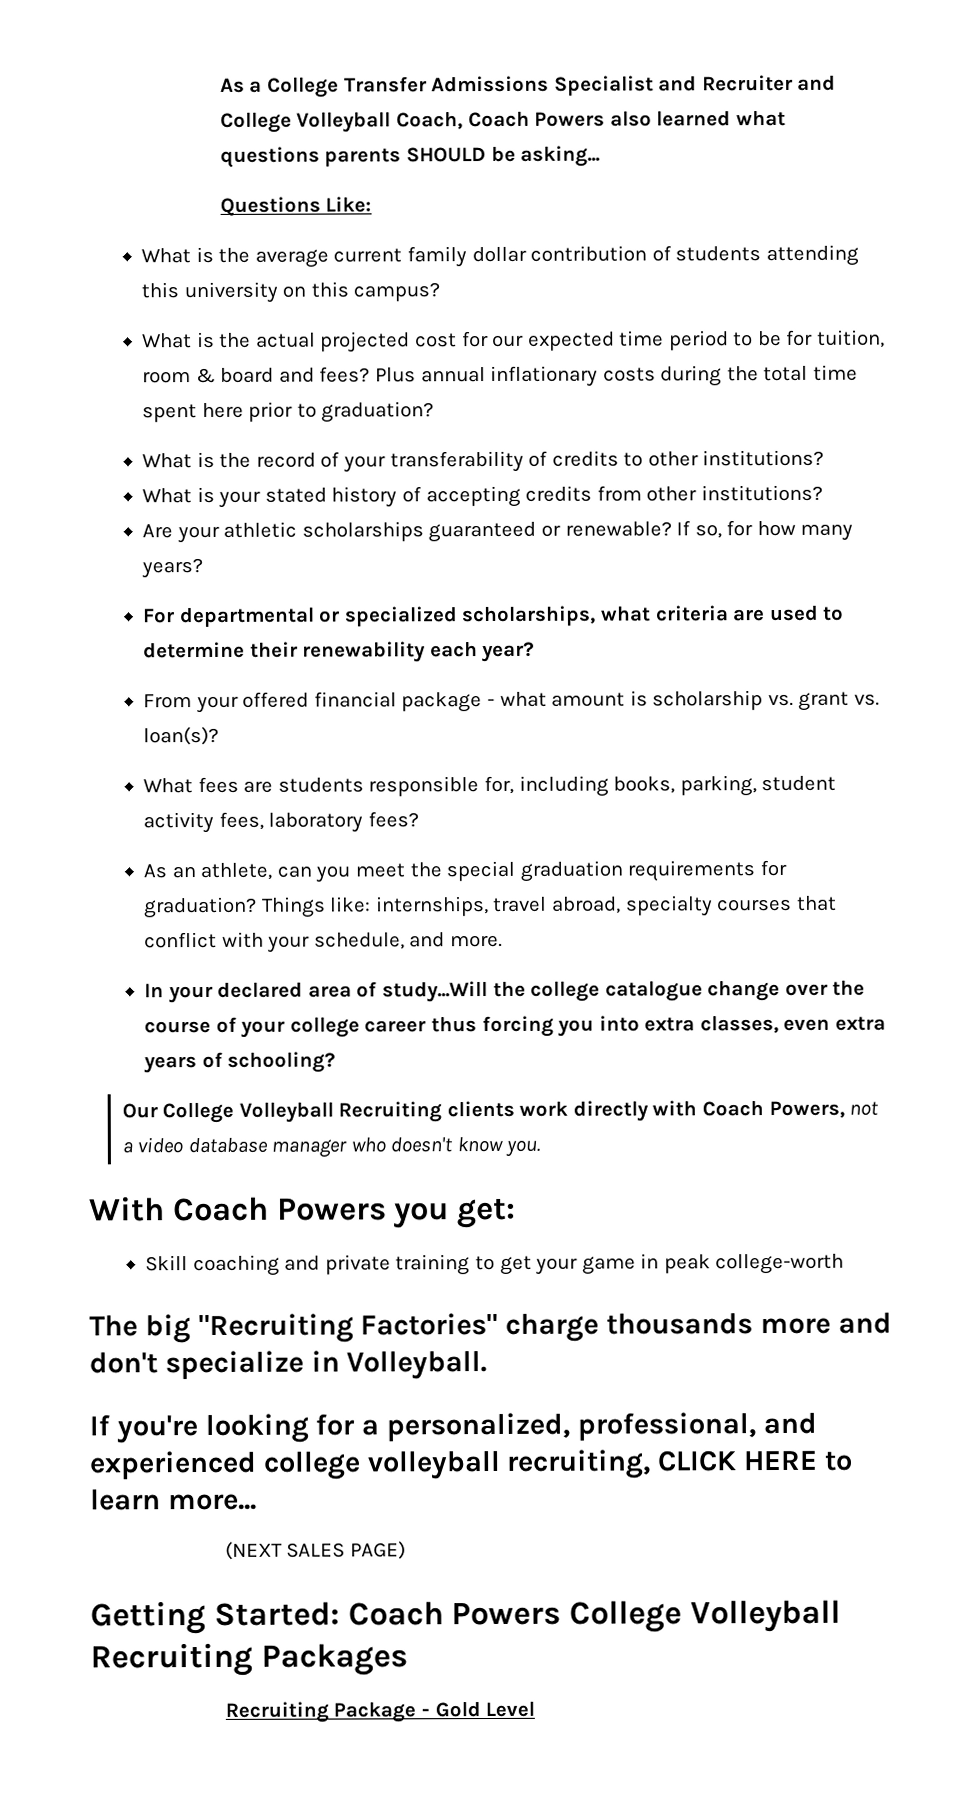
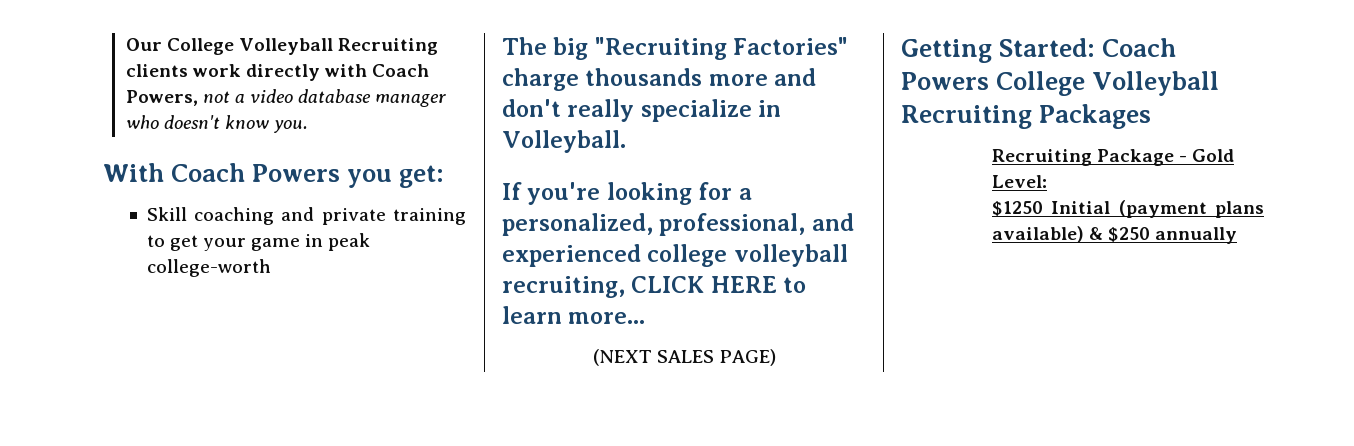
[219,74,837,98] [219,109,786,133] [219,145,601,168] [219,196,373,216] [141,244,859,268] [141,281,441,304] [142,329,885,353] [142,364,858,387] [142,401,435,423] [142,449,825,473] [142,484,823,508] [142,520,854,544] [141,557,204,579] [142,604,845,628] [143,641,536,663] [143,690,880,714] [143,726,220,746] [143,775,837,797] [143,811,419,834] [143,859,787,883] [144,895,837,919] [144,931,503,953] [144,979,866,1004] [144,1014,886,1038] [144,1051,337,1074] As a College Transfer Admissions Specialist and Recruiter and College Volleyball Coach, Coach Powers also learned what questions parents SHOULD be asking... // Questions Like: // What is the average current family dollar contribution of students attending this university on this campus? // What is the actual projected cost for our expected time period to be for tuition, room & board and fees? Plus annual inflationary costs during the total time spent here prior to graduation? // What is the record of your transferability of credits to other institutions? // What is your stated history of accepting credits from other institutions? // Are your athletic scholarships guaranteed or renewable? If so, for how many years? // For departmental or specialized scholarships, what criteria are used to determine their renewability each year? // From your offered financial package - what amount is scholarship vs. grant vs. loan(s)? // What fees are students responsible for, including books, parking, student activity fees, laboratory fees? // As an athlete, can you meet the special graduation requirements for graduation? Things like: internships, travel abroad, specialty courses that conflict with your schedule, and more. // In your declared area of study...Will the college catalogue change over the course of your college career thus forcing you into extra classes, even extra years of schooling? // -> (125, 44) none
(158, 1363) none -> [567,99,635,122] really
[485,1700,536,1718] Level -> [991,175,1047,188] [991,200,1264,218] [991,226,1238,244] Level: // $1250 Initial (payment plans available) & $250 annually

